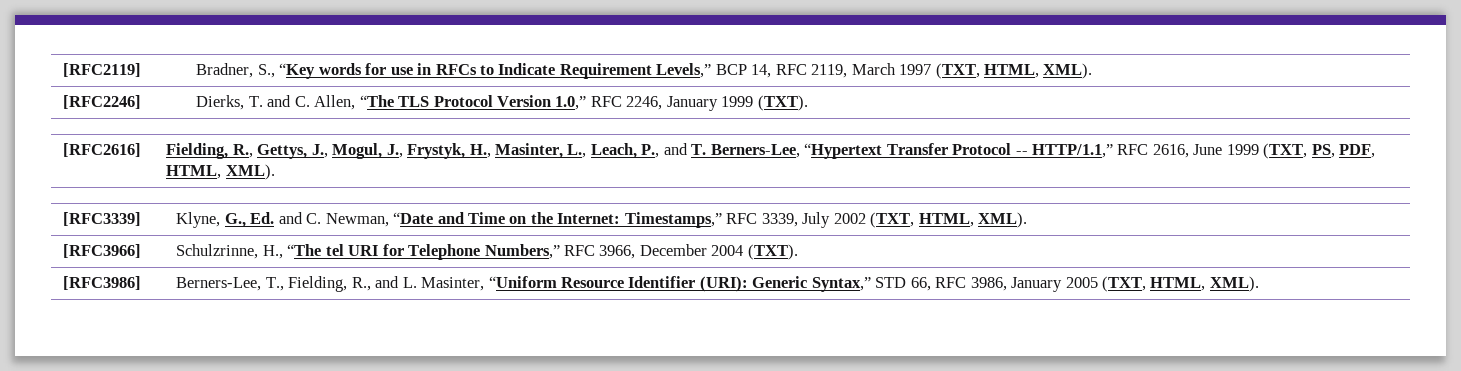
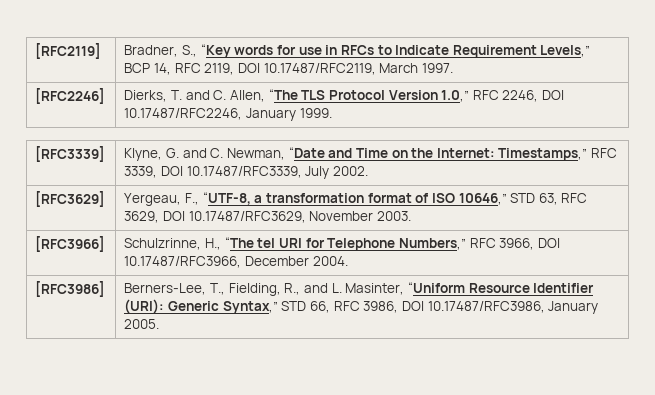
[851,63,1093,79] March 1997 (TXT, HTML, XML). -> [237,63,453,75] DOI 10.17487/RFC2119, March 1997.
[666,95,808,111] [63,143,142,157] [166,143,1376,159] [166,164,275,180] January 1999 (TXT). // [RFC2616] | Fielding, R., Gettys, J., Mogul, J., Frystyk, H., Masinter, L., Leach, P., and T. Berners-Lee, “Hypertext Transfer Protocol -- HTTP/1.1,” RFC 2616, June 1999 (TXT, PS, PDF, HTML, XML). -> [542,90,565,100] [124,108,332,121] DOI 10.17487/RFC2246, January 1999.
[224,212,275,228] G., Ed. -> [166,148,180,158] G.
[802,212,1027,228] July 2002 (TXT, HTML, XML). -> [161,166,368,179] [35,191,106,207] [124,192,588,206] [124,211,411,223] DOI 10.17487/RFC3339, July 2002. // [RFC3629] | Yergeau, F., “UTF-8, a transformation format of ISO 10646,” STD 63, RFC 3629, DOI 10.17487/RFC3629, November 2003.
[639,244,798,260] December 2004 (TXT). -> [537,238,560,248] [124,256,348,268] DOI 10.17487/RFC3966, December 2004.
[1011,276,1259,292] January 2005 (TXT, HTML, XML). -> [401,301,599,314] [124,319,160,329] DOI 10.17487/RFC3986, January 2005.

